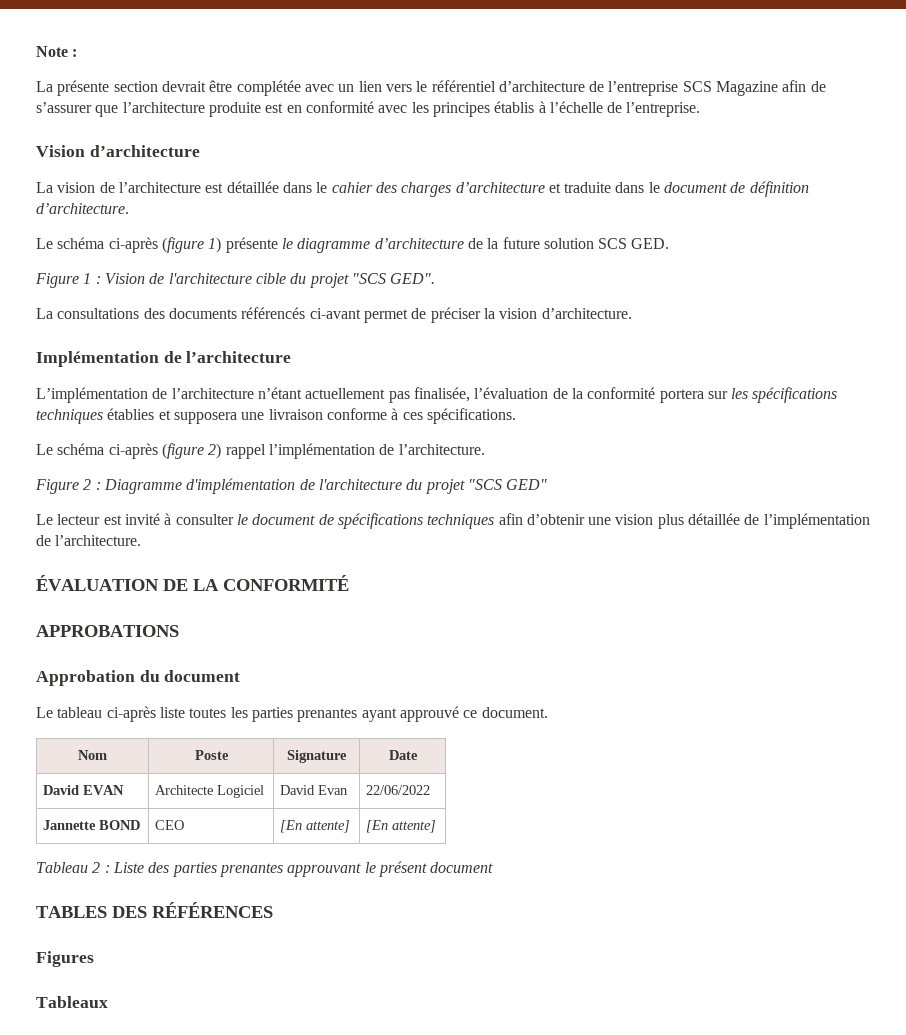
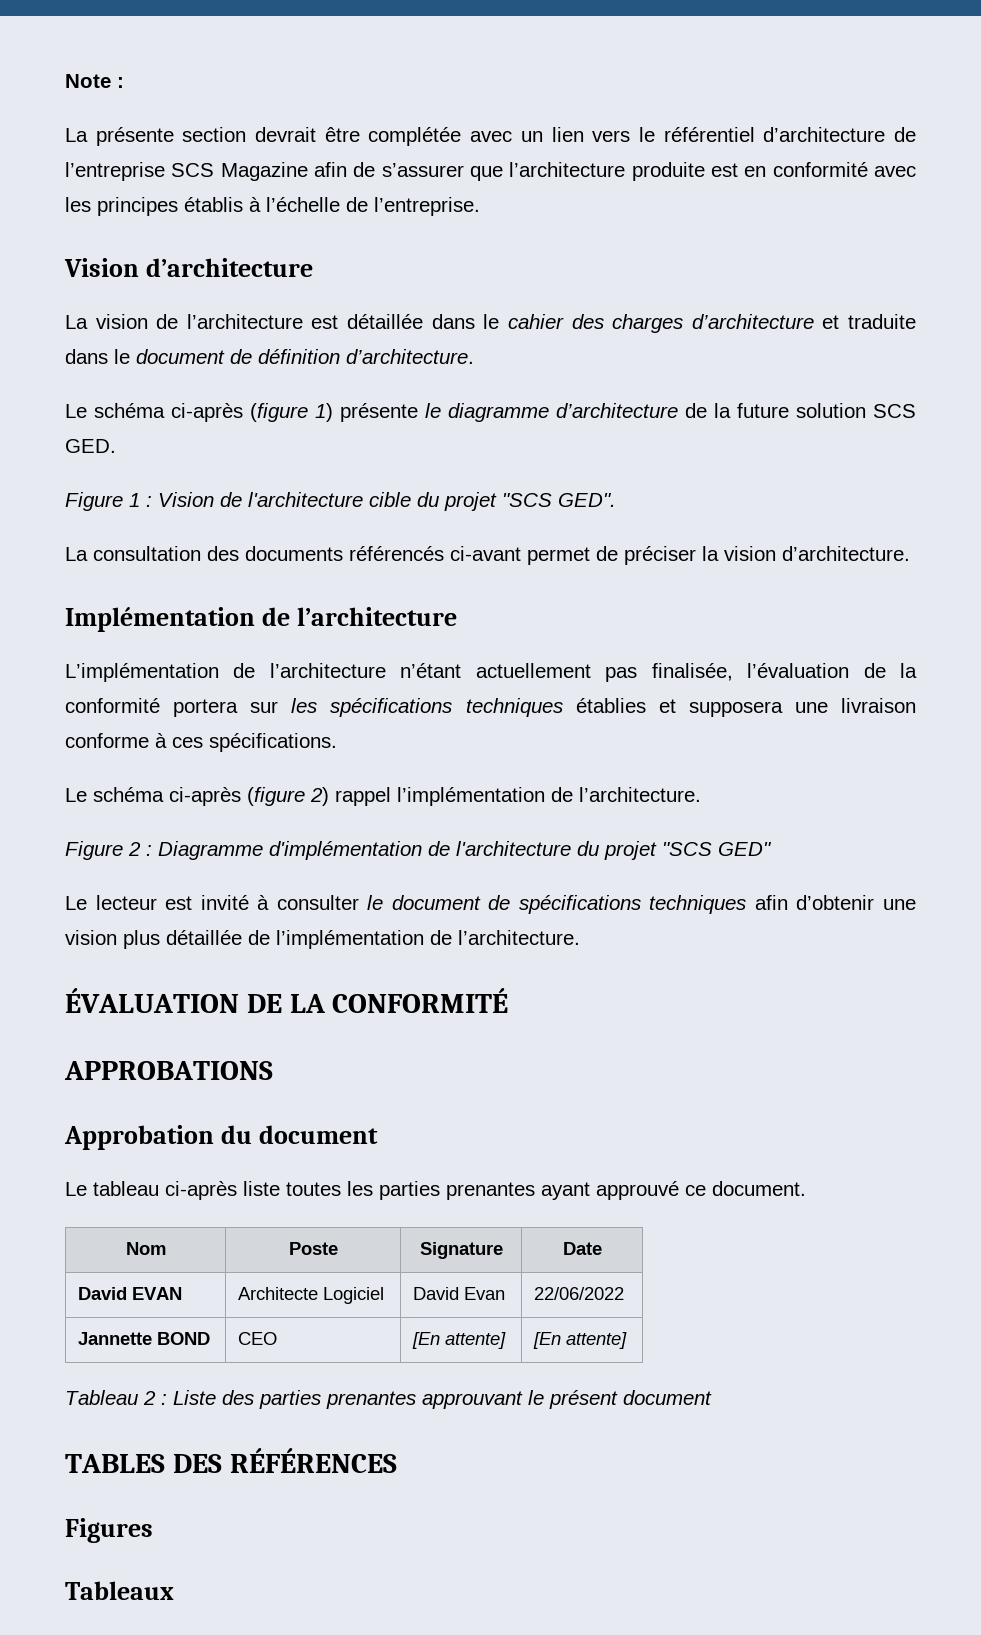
[57,308,140,319] consultations -> [93,546,201,561] consultation

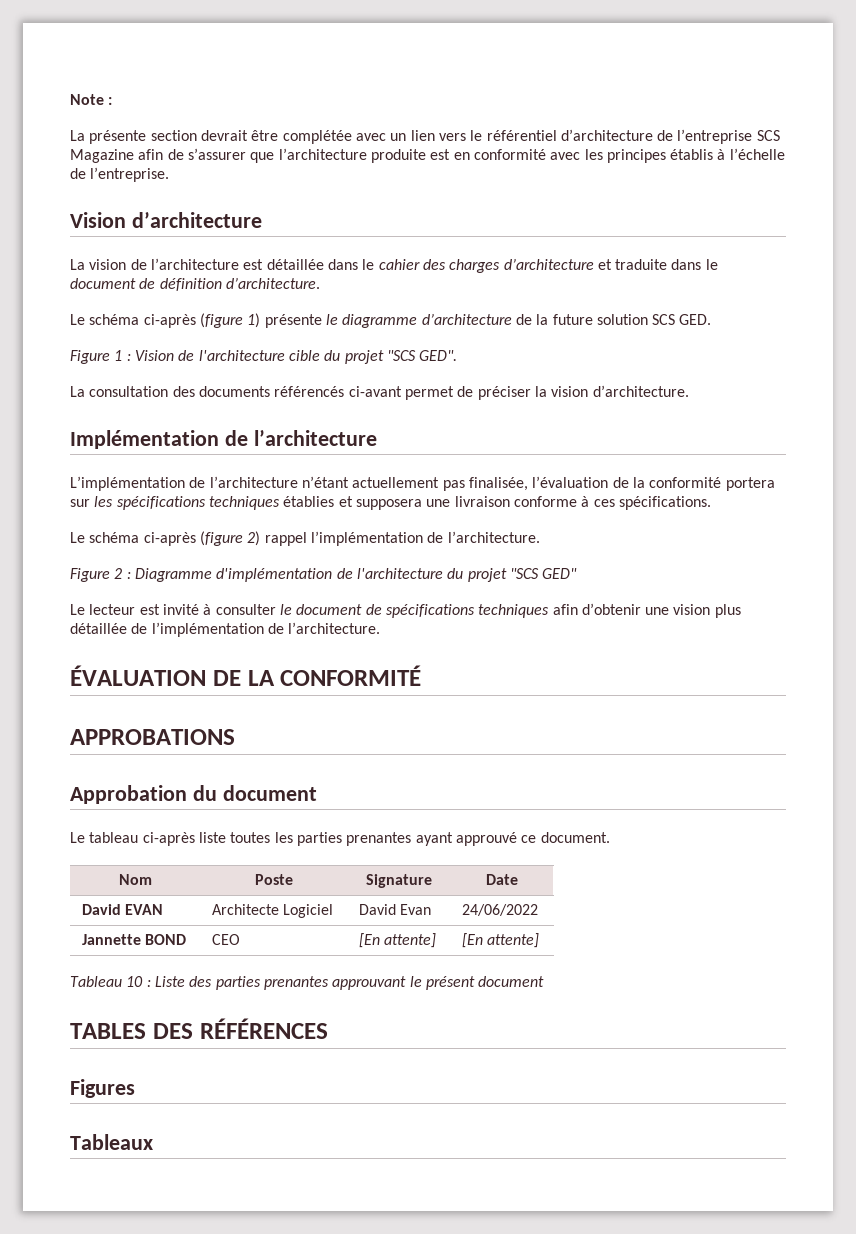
[534,1287,625,1300] 22/06/2022 -> [461,904,538,916] 24/06/2022
[143,1391,156,1405] 2 -> [126,976,144,987] 10

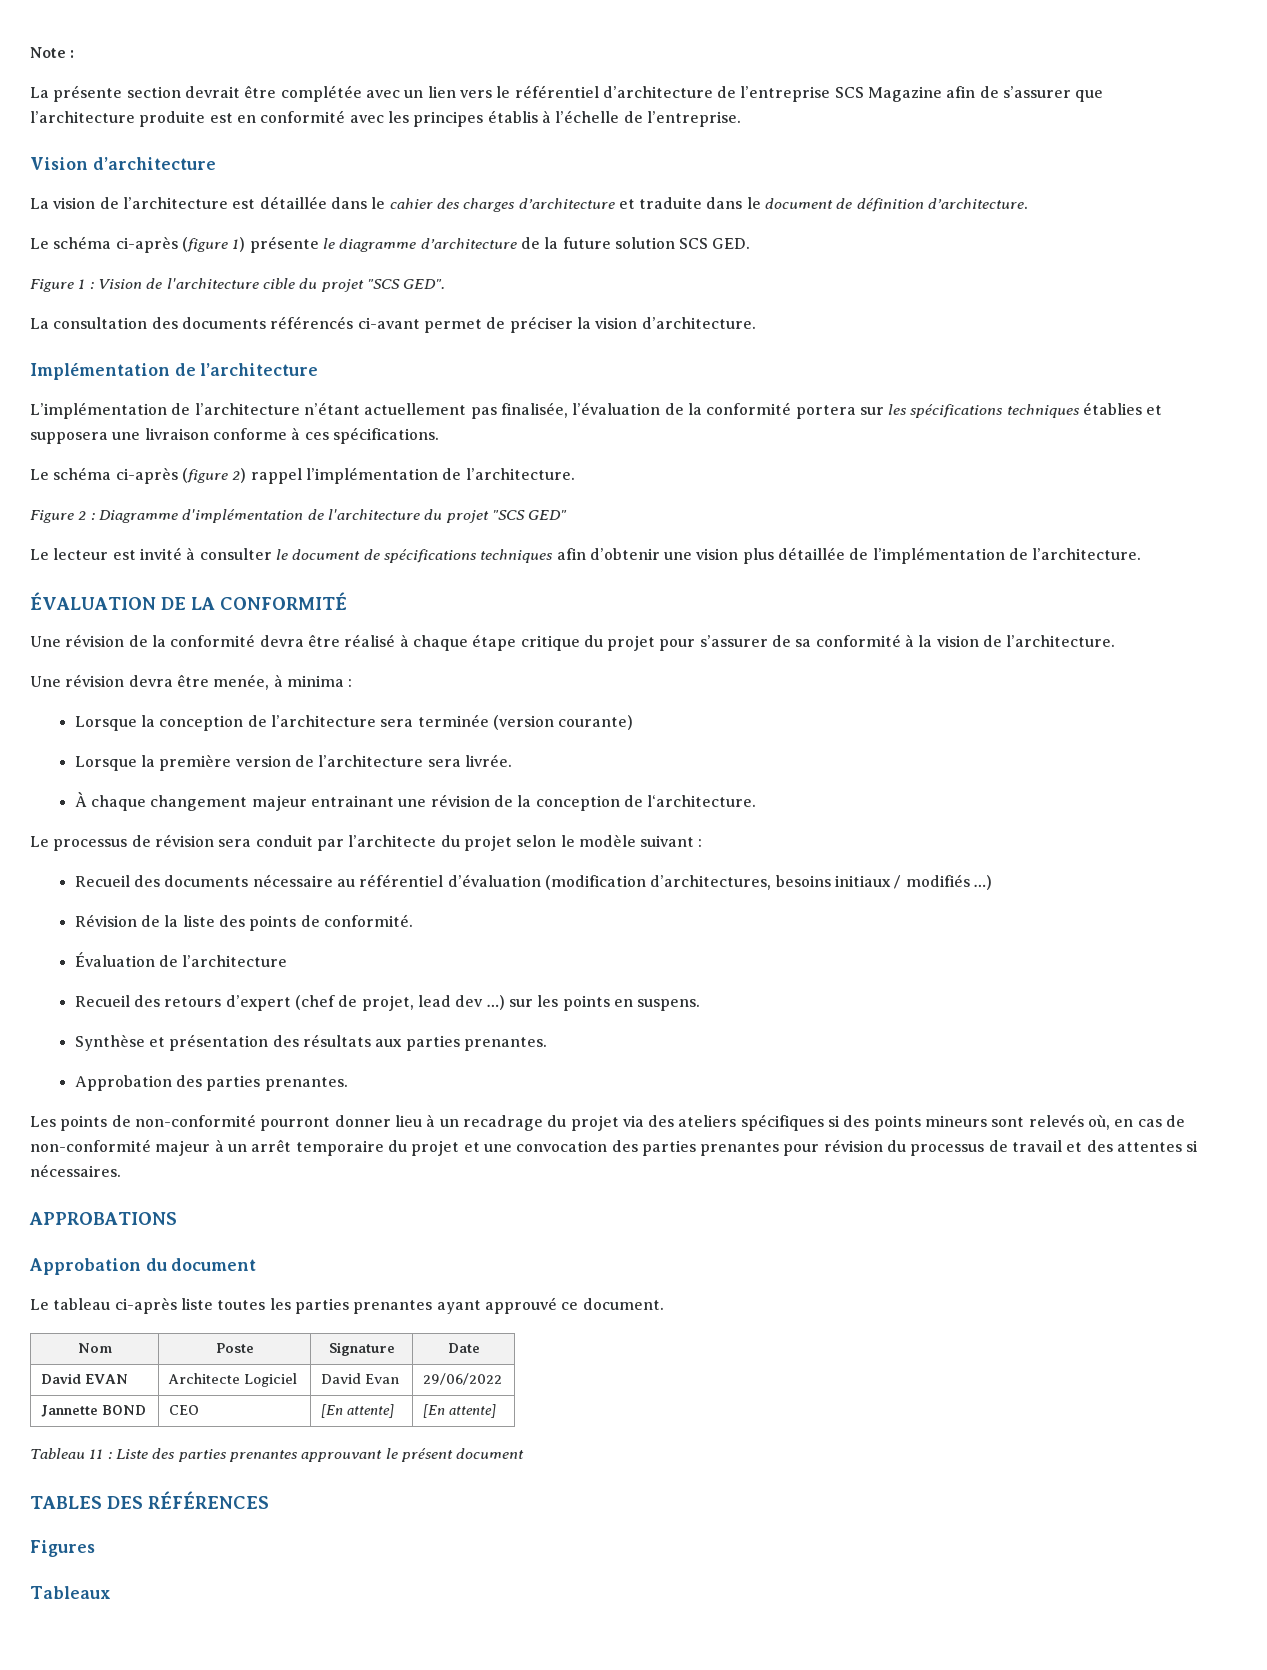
(422, 675) none -> [30,634,1116,651] [30,674,353,690] [74,714,634,731] [74,754,513,771] [74,792,757,811] [30,834,703,851] [74,874,992,890] [74,914,414,931] [74,952,288,967] [74,995,701,1011] [74,1034,548,1051] [74,1075,348,1091] [30,1114,1186,1131] [30,1139,1199,1156] [30,1164,121,1177] // Une révision de la conformité devra être réalisé à chaque étape critique du projet pour s’assurer de sa conformité à la vision de l’architecture. // Une révision devra être menée, à minima : // Lorsque la conception de l’architecture sera terminée (version courante) // Lorsque la première version de l’architecture sera livrée. // À chaque changement majeur entrainant une révision de la conception de l‘architecture. // Le processus de révision sera conduit par l’architecte du projet selon le modèle suivant : // Recueil des documents nécessaire au référentiel d’évaluation (modification d’architectures, besoins initiaux / modifiés …) // Révision de la liste des points de conformité. // Évaluation de l’architecture // Recueil des retours d’expert (chef de projet, lead dev …) sur les points en suspens. // Synthèse et présentation des résultats aux parties prenantes. // Approbation des parties prenantes. // Les points de non-conformité pourront donner lieu à un recadrage du projet via des ateliers spécifiques si des points mineurs sont relevés où, en cas de non-conformité majeur à un arrêt temporaire du projet et une convocation des parties prenantes pour révision du processus de travail et des attentes si nécessaires.
[461,904,538,916] 24/06/2022 -> [422,1373,502,1385] 29/06/2022
[126,976,144,987] 10 -> [89,1449,104,1459] 11

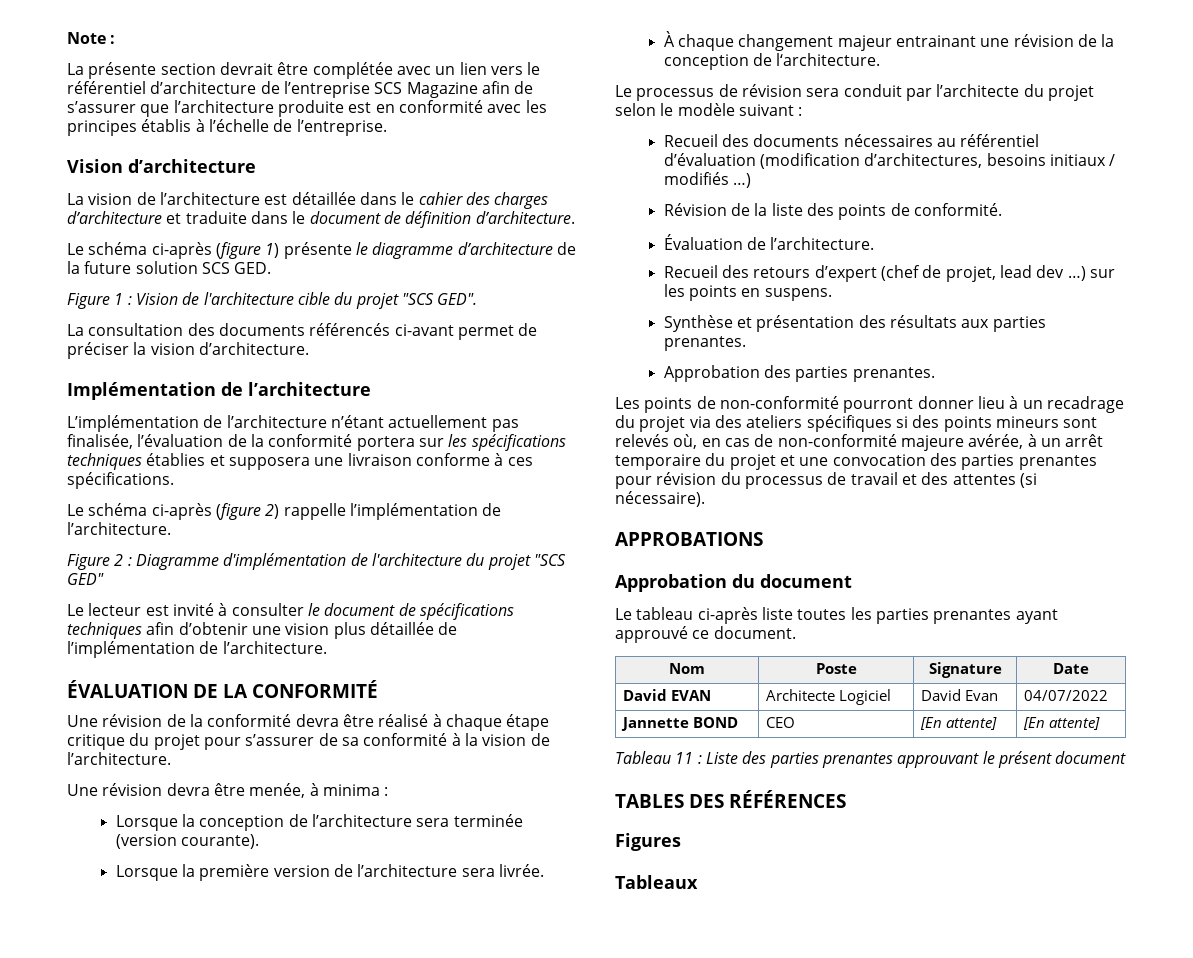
[250,468,302,484] rappel -> [283,503,346,520] rappelle
[558,715,634,730] courante) -> [181,834,260,849] courante).
[252,874,333,887] nécessaire -> [843,134,933,147] nécessaires
[182,955,288,967] l’architecture -> [770,237,875,250] l’architecture.
[155,1140,211,1156] majeur -> [900,434,1024,451] majeure avérée,
[1186,1140,1199,1152] [30,1164,121,1177] si nécessaires. -> [1019,473,1037,488] [615,491,705,507] (si nécessaire).
[422,1373,502,1385] 29/06/2022 -> [1023,690,1108,701] 04/07/2022

